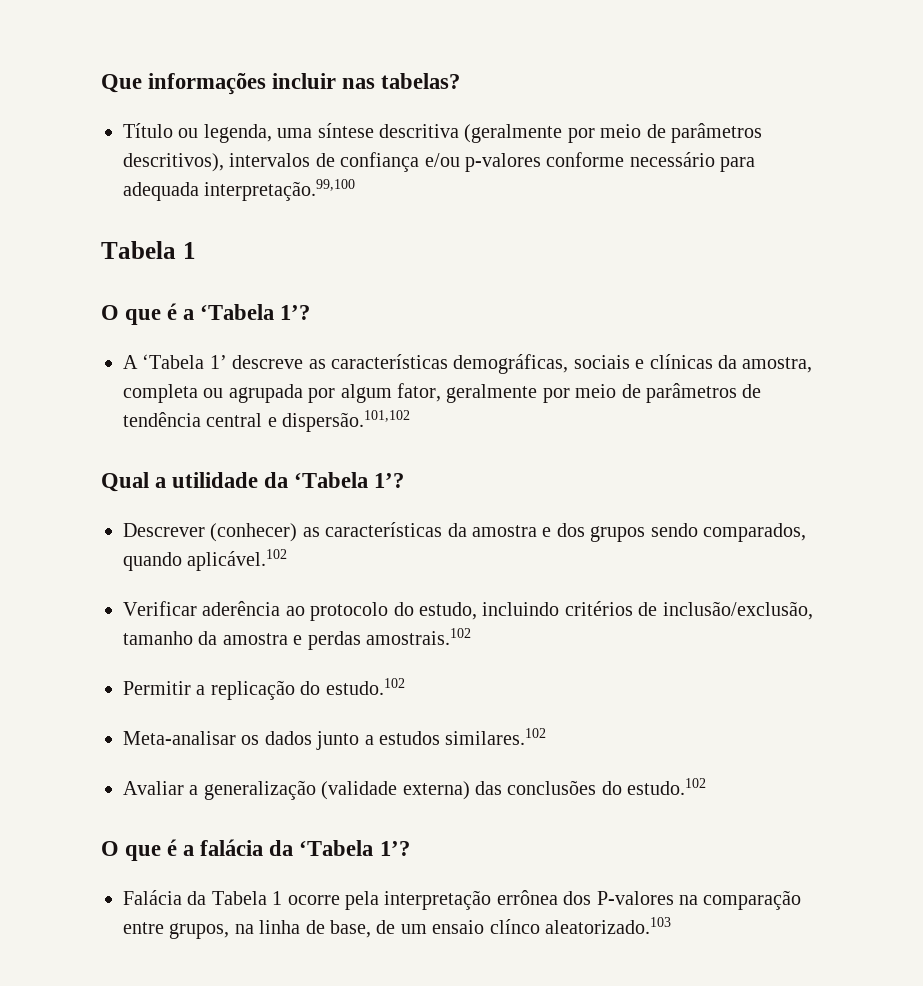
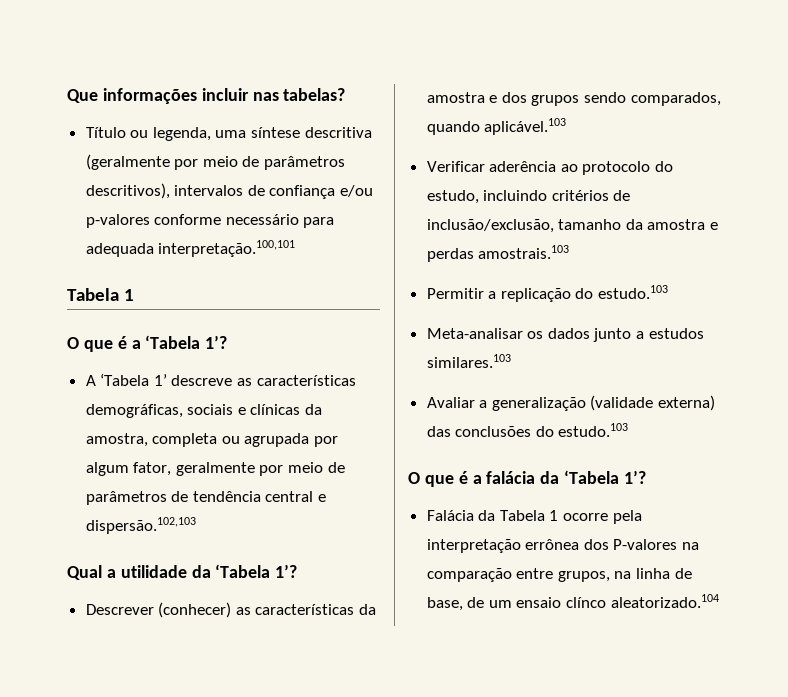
[204,179,356,201] interpretação.99,100 -> [158,240,296,257] interpretação.100,101
[282,410,411,432] dispersão.101,102 -> [85,517,196,534] dispersão.102,103
[187,549,288,571] aplicável.102 -> [484,118,567,135] aplicável.103
[366,628,471,645] amostrais.102 -> [478,245,570,259] amostrais.103
[325,678,405,695] estudo.102 -> [598,285,669,299] estudo.103
[445,728,547,745] similares.102 -> [426,354,511,368] similares.103
[627,778,707,795] estudo.102 -> [558,423,629,437] estudo.103
[544,917,671,934] aleatorizado.103 -> [610,594,719,608] aleatorizado.104

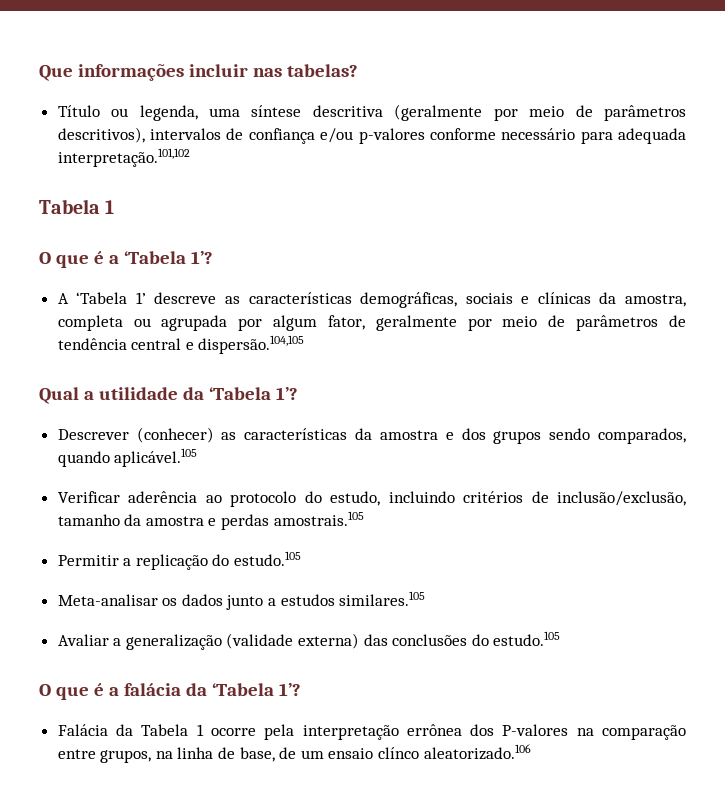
[158,240,296,257] interpretação.100,101 -> [57,148,190,167] interpretação.101,102
[85,517,196,534] dispersão.102,103 -> [198,335,305,354] dispersão.104,105
[484,118,567,135] aplicável.103 -> [114,448,198,467] aplicável.105
[478,245,570,259] amostrais.103 -> [273,511,364,526] amostrais.105
[598,285,669,299] estudo.103 -> [234,551,302,566] estudo.105
[426,354,511,368] similares.103 -> [339,591,426,606] similares.105
[558,423,629,437] estudo.103 -> [493,631,561,646] estudo.105
[610,594,719,608] aleatorizado.104 -> [423,744,531,760] aleatorizado.106

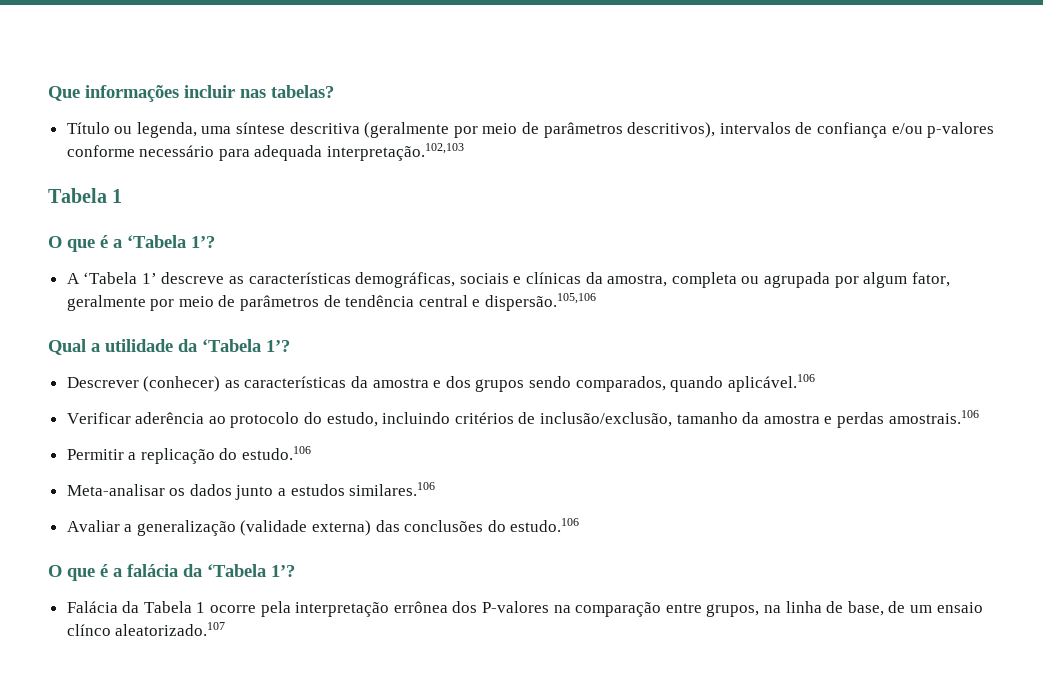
[57,148,190,167] interpretação.101,102 -> [327,143,465,161] interpretação.102,103
[198,335,305,354] dispersão.104,105 -> [485,293,597,311] dispersão.105,106
[114,448,198,467] aplicável.105 -> [727,374,815,392] aplicável.106
[273,511,364,526] amostrais.105 -> [888,410,979,424] amostrais.106
[234,551,302,566] estudo.105 -> [242,446,312,460] estudo.106
[339,591,426,606] similares.105 -> [349,482,436,496] similares.106
[493,631,561,646] estudo.105 -> [510,518,580,532] estudo.106
[423,744,531,760] aleatorizado.106 -> [115,622,226,636] aleatorizado.107

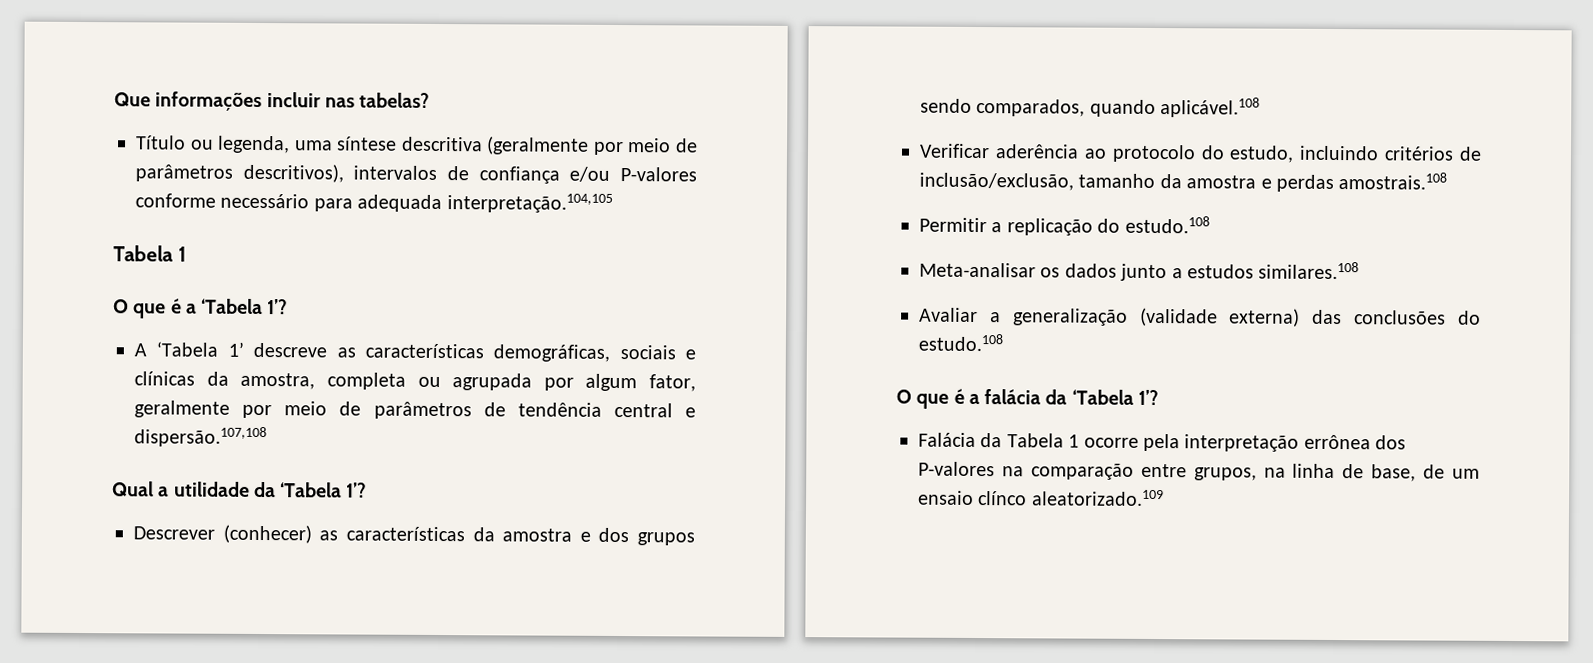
[927,122,995,138] p-valores -> [620,167,698,182] P-valores
[327,143,465,161] interpretação.102,103 -> [446,193,613,213] interpretação.104,105
[485,293,597,311] dispersão.105,106 -> [134,426,267,448] dispersão.107,108
[727,374,815,392] aplicável.106 -> [1160,97,1261,118] aplicável.108
[888,410,979,424] amostrais.106 -> [1338,172,1448,190] amostrais.108
[242,446,312,460] estudo.106 -> [1124,215,1210,234] estudo.108
[349,482,436,496] similares.106 -> [1258,261,1360,280] similares.108
[510,518,580,532] estudo.106 -> [918,333,1003,352] estudo.108
[115,622,226,636] aleatorizado.107 -> [1031,489,1164,507] aleatorizado.109

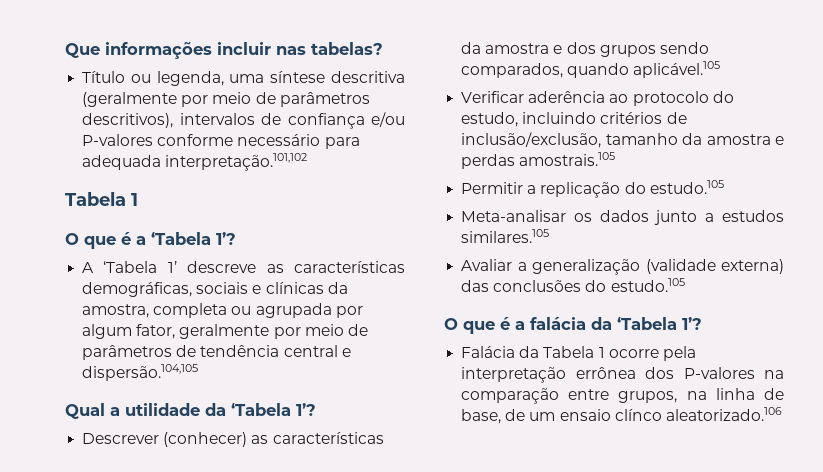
[446,193,613,213] interpretação.104,105 -> [165,153,308,171] interpretação.101,102
[134,426,267,448] dispersão.107,108 -> [82,364,199,381] dispersão.104,105
[1160,97,1261,118] aplicável.108 -> [633,61,721,78] aplicável.105
[1338,172,1448,190] amostrais.108 -> [519,152,616,166] amostrais.105
[1124,215,1210,234] estudo.108 -> [649,180,724,194] estudo.105
[1258,261,1360,280] similares.108 -> [461,229,550,243] similares.105
[918,333,1003,352] estudo.108 -> [610,278,685,292] estudo.105
[1031,489,1164,507] aleatorizado.109 -> [665,407,782,421] aleatorizado.106

